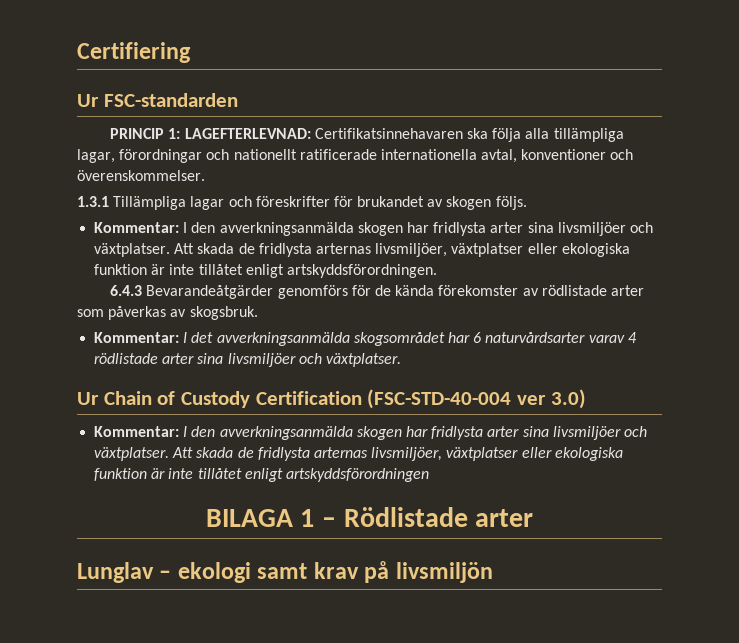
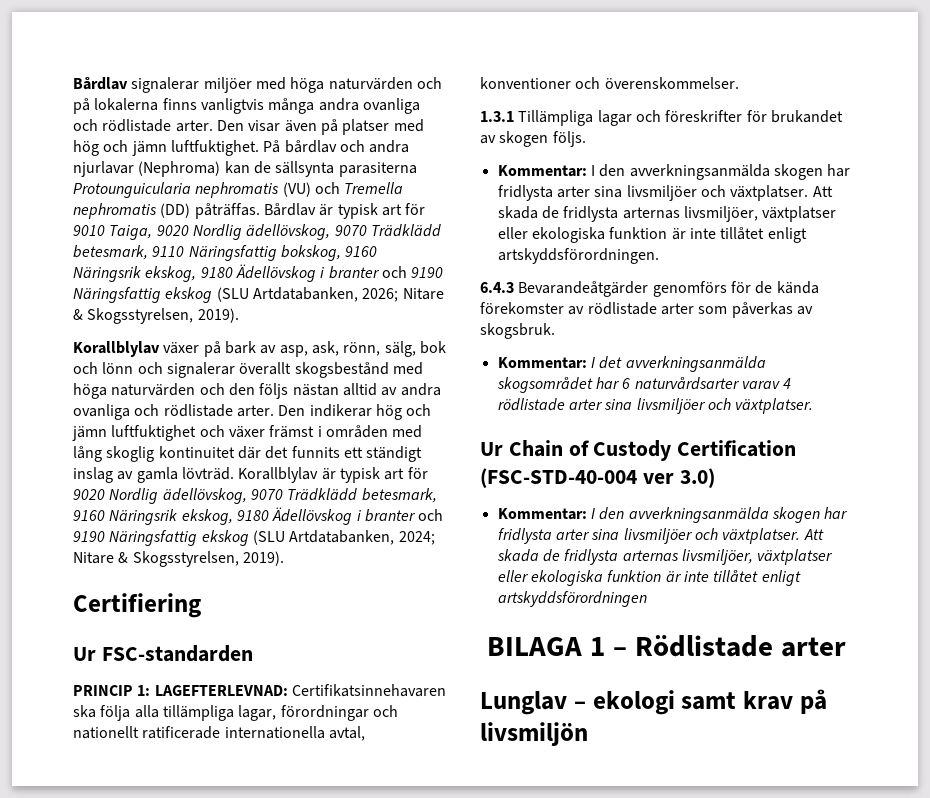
(77, 52) none -> [73,77,442,93] [73,98,420,114] [73,119,424,135] [73,140,410,156] [73,161,417,177] [73,182,404,198] [73,203,426,219] [73,224,441,240] [73,245,378,261] [73,264,444,282] [73,287,444,303] [73,308,239,324] [73,341,446,357] [73,362,423,378] [73,383,441,399] [73,404,432,420] [72,425,423,441] [73,446,423,462] [73,467,428,483] [73,488,437,504] [73,507,444,525] [73,530,435,546] [73,551,284,567] Bårdlav signalerar miljöer med höga naturvärden och på lokalerna finns vanligtvis många andra ovanliga och rödlistade arter. Den visar även på platser med hög och jämn luftfuktighet. På bårdlav och andra njurlavar (Nephroma) kan de sällsynta parasiterna Protounguicularia nephromatis (VU) och Tremella nephromatis (DD) påträffas. Bårdlav är typisk art för 9010 Taiga, 9020 Nordlig ädellövskog, 9070 Trädklädd betesmark, 9110 Näringsfattig bokskog, 9160 Näringsrik ekskog, 9180 Ädellövskog i branter och 9190 Näringsfattig ekskog (SLU Artdatabanken, 2026; Nitare & Skogsstyrelsen, 2019). // Korallblylav växer på bark av asp, ask, rönn, sälg, bok och lönn och signalerar överallt skogsbestånd med höga naturvärden och den följs nästan alltid av andra ovanliga och rödlistade arter. Den indikerar hög och jämn luftfuktighet och växer främst i områden med lång skoglig kontinuitet där det funnits ett ständigt inslag av gamla lövträd. Korallblylav är typisk art för 9020 Nordlig ädellövskog, 9070 Trädklädd betesmark, 9160 Näringsrik ekskog, 9180 Ädellövskog i branter och 9190 Näringsfattig ekskog (SLU Artdatabanken, 2024; Nitare & Skogsstyrelsen, 2019). //

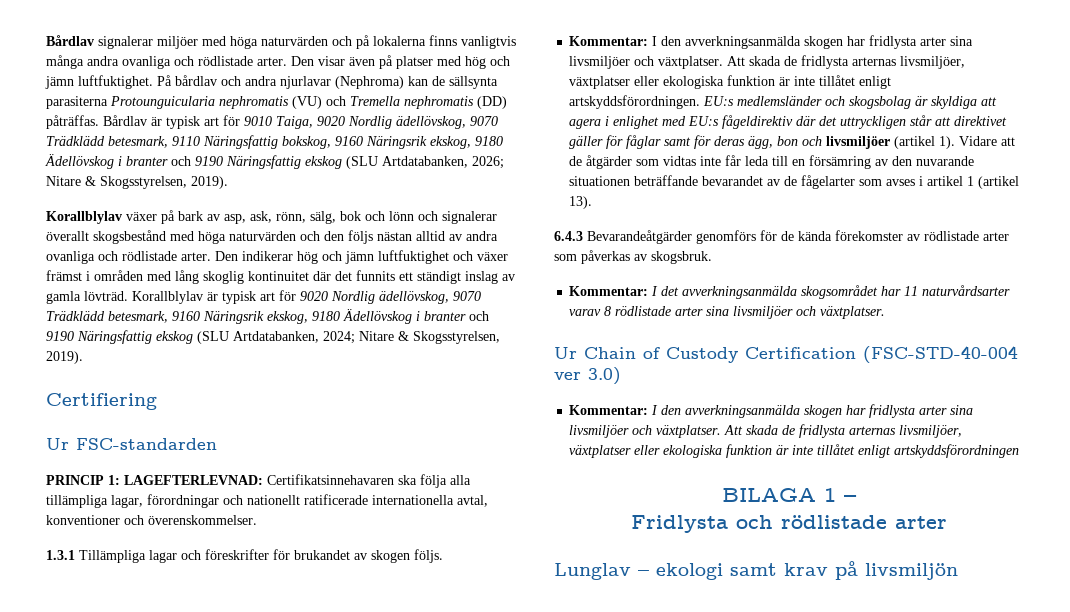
(659, 256) none -> [703,96,998,109] [569,115,1008,129] [569,135,1016,149] [569,155,975,169] [569,175,1020,189] [569,196,593,209] EU:s medlemsländer och skogsbolag är skyldiga att agera i enlighet med EU:s fågeldirektiv där det uttryckligen står att direktivet gäller för fåglar samt för deras ägg, bon och livsmiljöer (artikel 1). Vidare att de åtgärder som vidtas inte får leda till en försämring av den nuvarande situationen beträffande bevarandet av de fågelarter som avses i artikel 1 (artikel 13).
[622,378,631,389] 6 -> [904,286,919,296] 11
[783,378,792,389] 4 -> [604,306,612,316] 8
[634,635,773,657] Rödlistade -> [631,515,887,533] // Fridlysta och rödlistade

